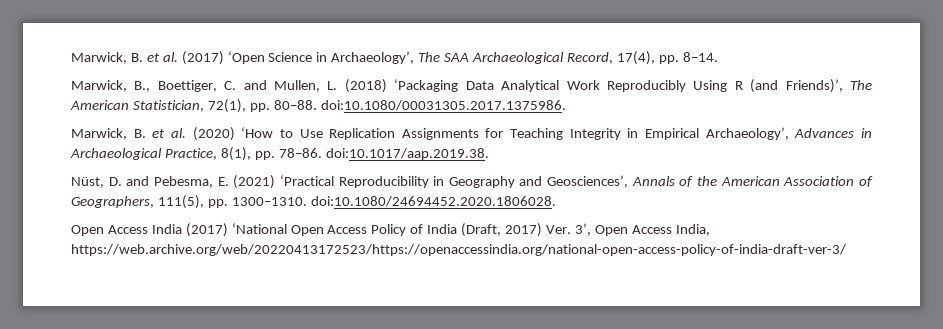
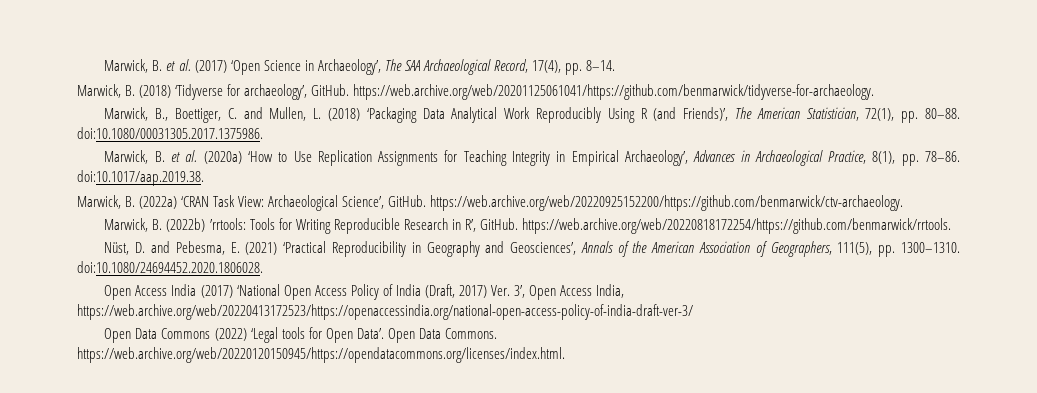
(718, 57) none -> [77,84,875,100] // Marwick, B. (2018) ‘Tidyverse for archaeology’, GitHub. https://web.archive.org/web/20201125061041/https://github.com/benmarwick/tidyverse-for-archaeology.
[192,127,235,141] (2020) -> [203,151,242,164] (2020a)
(489, 154) none -> [77,195,904,211] [104,218,951,234] // Marwick, B. (2022a) ‘CRAN Task View: Archaeological Science’, GitHub. https://web.archive.org/web/20220925152200/https://github.com/benmarwick/ctv-archaeology. // Marwick, B. (2022b) ’rrtools: Tools for Writing Reproducible Research in R’, GitHub. https://web.archive.org/web/20220818172254/https://github.com/benmarwick/rrtools.
(846, 250) none -> [104,327,497,343] [77,347,565,363] // Open Data Commons (2022) ‘Legal tools for Open Data’. Open Data Commons. https://web.archive.org/web/20220120150945/https://opendatacommons.org/licenses/index.html.

